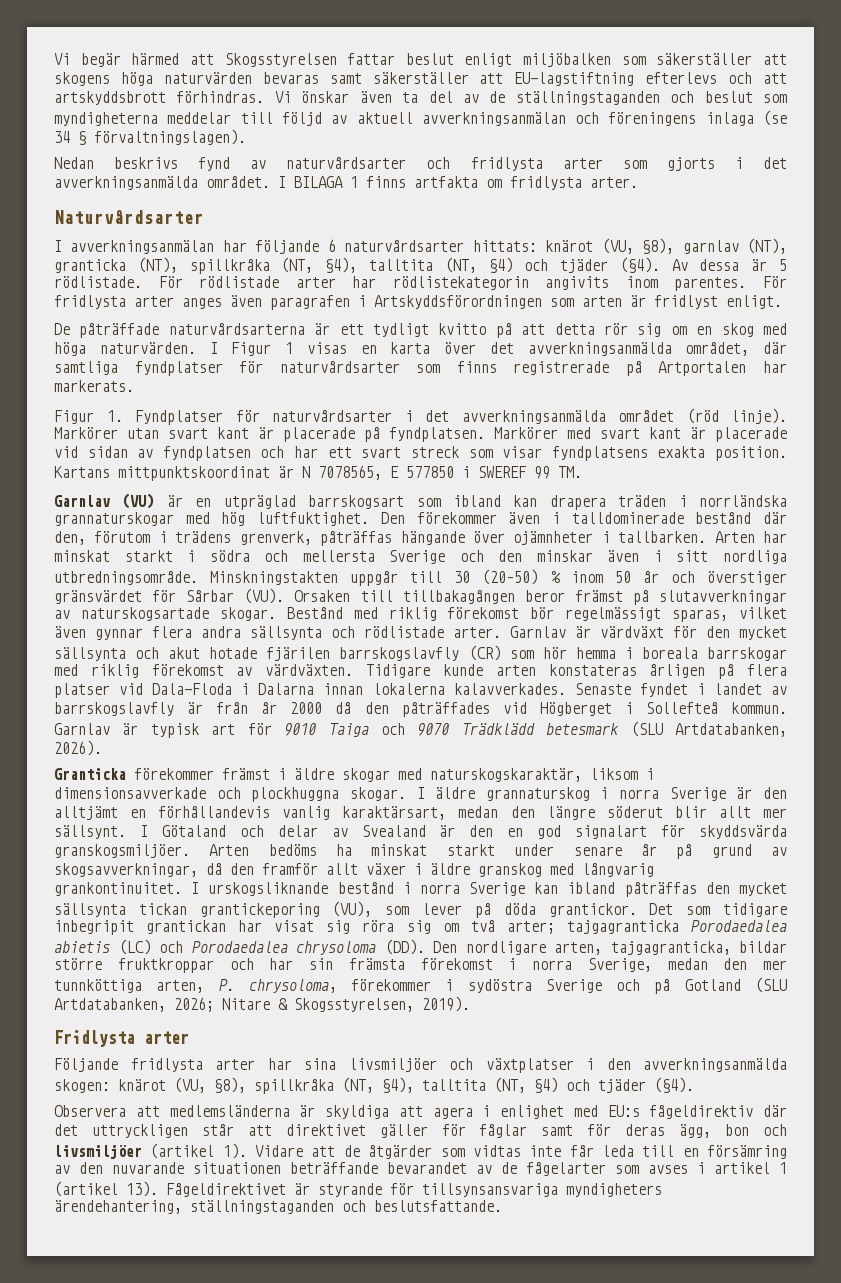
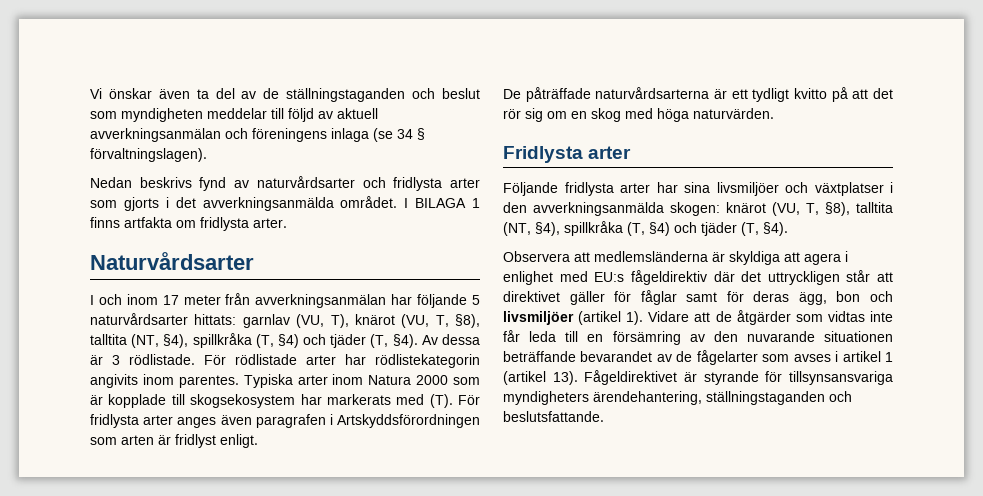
[54,53,787,67] [54,72,787,86] [54,91,291,105] Vi begär härmed att Skogsstyrelsen fattar beslut enligt miljöbalken som säkerställer att skogens höga naturvärden bevaras samt säkerställer att EU-lagstiftning efterlevs och att artskyddsbrott förhindras. Vi -> [90,88,102,99] Vi
[54,112,158,126] myndigheterna -> [121,108,203,122] myndigheten
(62, 246) none -> [98,293,251,305] och inom 17 meter från
[327,239,336,252] 6 -> [472,295,481,305] 5
[545,238,788,254] [54,257,660,274] knärot (VU, §8), garnlav (NT), granticka (NT), spillkråka (NT, §4), talltita (NT, §4) och tjäder (§4). -> [242,314,480,328] [90,333,418,348] garnlav (VU, T), knärot (VU, T, §8), talltita (NT, §4), spillkråka (T, §4) och tjäder (T, §4).
[779,259,788,271] 5 -> [112,355,120,365] 3
(747, 284) none -> [243,374,480,388] [90,394,453,408] Typiska arter inom Natura 2000 som är kopplade till skogsekosystem har markerats med (T).
[554,323,595,335] detta -> [873,88,893,99] det
[209,342,787,356] [54,361,787,376] [54,380,134,392] [54,408,787,425] [54,427,787,442] [54,446,788,461] [54,465,582,481] [54,493,787,510] [54,512,787,526] [54,531,787,546] [54,550,788,564] [54,569,787,586] [54,588,788,605] [54,607,787,622] [54,626,787,640] [54,645,788,661] [54,664,788,679] [54,683,788,698] [54,702,788,717] [54,721,787,738] [54,740,102,756] [54,768,654,782] [54,787,787,802] [54,806,787,820] [54,825,787,839] [54,844,788,859] [54,863,654,877] [54,882,787,897] [54,901,788,918] [54,920,787,935] [54,939,787,955] [54,958,787,973] [54,977,787,994] [54,996,470,1012] I Figur 1 visas en karta över det avverkningsanmälda området, där samtliga fyndplatser för naturvårdsarter som finns registrerade på Artportalen har markerats. // Figur 1. Fyndplatser för naturvårdsarter i det avverkningsanmälda området (röd linje). Markörer utan svart kant är placerade på fyndplatsen. Markörer med svart kant är placerade vid sidan av fyndplatsen och har ett svart streck som visar fyndplatsens exakta position. Kartans mittpunktskoordinat är N 7078565, E 577850 i SWEREF 99 TM. // Garnlav (VU) är en utpräglad barrskogsart som ibland kan drapera träden i norrländska grannaturskogar med hög luftfuktighet. Den förekommer även i talldominerade bestånd där den, förutom i trädens grenverk, påträffas hängande över ojämnheter i tallbarken. Arten har minskat starkt i södra och mellersta Sverige och den minskar även i sitt nordliga utbredningsområde. Minskningstakten uppgår till 30 (20–50) % inom 50 år och överstiger gränsvärdet för Sårbar (VU). Orsaken till tillbakagången beror främst på slutavverkningar av naturskogsartade skogar. Bestånd med riklig förekomst bör regelmässigt sparas, vilket även gynnar flera andra sällsynta och rödlistade arter. Garnlav är värdväxt för den mycket sällsynta och akut hotade fjärilen barrskogslavfly (CR) som hör hemma i boreala barrskogar med riklig förekomst av värdväxten. Tidigare kunde arten konstateras årligen på flera platser vid Dala-Floda i Dalarna innan lokalerna kalavverkades. Senaste fyndet i landet av barrskogslavfly är från år 2000 då den påträffades vid Högberget i Sollefteå kommun. Garnlav är typisk art för 9010 Taiga och 9070 Trädklädd betesmark (SLU Artdatabanken, 2026). // Granticka förekommer främst i äldre skogar med naturskogskaraktär, liksom i dimensionsavverkade och plockhuggna skogar. I äldre grannaturskog i norra Sverige är den alltjämt en förhållandevis vanlig karaktärsart, medan den längre söderut blir allt mer sällsynt. I Götaland och delar av Svealand är den en god signalart för skyddsvärda granskogsmiljöer. Arten bedöms ha minskat starkt under senare år på grund av skogsavverkningar, då den framför allt växer i äldre granskog med långvarig grankontinuitet. I urskogsliknande bestånd i norra Sverige kan ibland påträffas den mycket sällsynta tickan grantickeporing (VU), som lever på döda grantickor. Det som tidigare inbegripit grantickan har visat sig röra sig om två arter; tajgagranticka Porodaedalea abietis (LC) och Porodaedalea chrysoloma (DD). Den nordligare arten, tajgagranticka, bildar större fruktkroppar och har sin främsta förekomst i norra Sverige, medan den mer tunnköttiga arten, P. chrysoloma, förekommer i sydöstra Sverige och på Gotland (SLU Artdatabanken, 2026; Nitare & Skogsstyrelsen, 2019). -> (774, 113) none
[214,1077,694,1094] §8), spillkråka (NT, §4), talltita (NT, §4) och tjäder (§4). -> [806,202,893,216] [503,221,788,236] T, §8), talltita (NT, §4), spillkråka (T, §4) och tjäder (T, §4).

